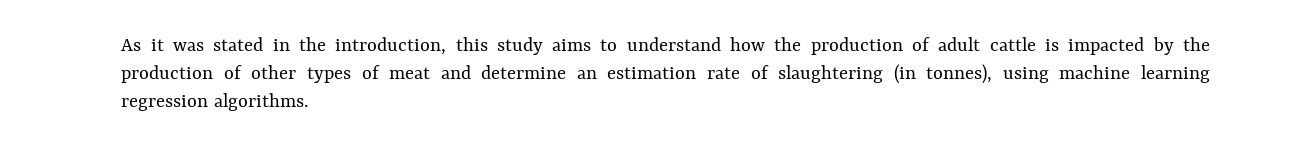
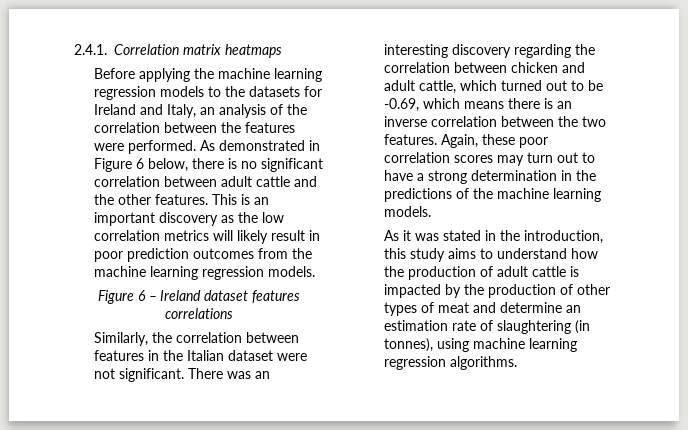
(121, 45) none -> [74,44,282,58] [93,68,322,82] [93,86,322,100] [93,104,307,118] [93,122,295,133] [93,140,320,154] [93,158,323,172] [93,176,317,187] [93,194,269,205] [93,212,284,226] [93,230,320,244] [93,248,312,262] [93,266,315,280] [98,290,300,304] [165,308,233,319] [93,332,299,346] [93,350,307,361] [93,368,270,382] [383,44,595,58] [383,62,585,73] [383,80,603,94] [383,98,572,112] [383,116,606,127] [383,134,548,148] [383,152,595,166] [383,170,596,184] [383,188,601,202] [383,206,431,217] 2.4.1. Correlation matrix heatmaps // Before applying the machine learning regression models to the datasets for Ireland and Italy, an analysis of the correlation between the features were performed. As demonstrated in Figure 6 below, there is no significant correlation between adult cattle and the other features. This is an important discovery as the low correlation metrics will likely result in poor prediction outcomes from the machine learning regression models. // Figure 6 – Ireland dataset features correlations // Similarly, the correlation between features in the Italian dataset were not significant. There was an interesting discovery regarding the correlation between chicken and adult cattle, which turned out to be -0.69, which means there is an inverse correlation between the two features. Again, these poor correlation scores may turn out to have a strong determination in the predictions of the machine learning models. //

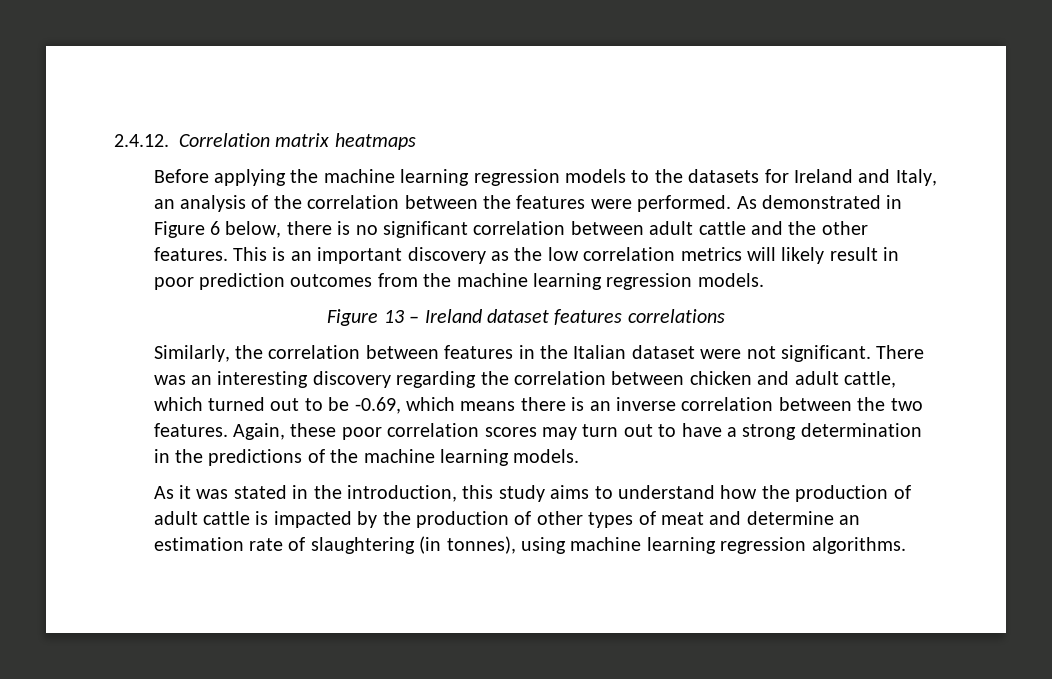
[74,44,107,55] 2.4.1. -> [114,134,169,147] 2.4.12.
[137,290,146,301] 6 -> [383,310,404,323] 13

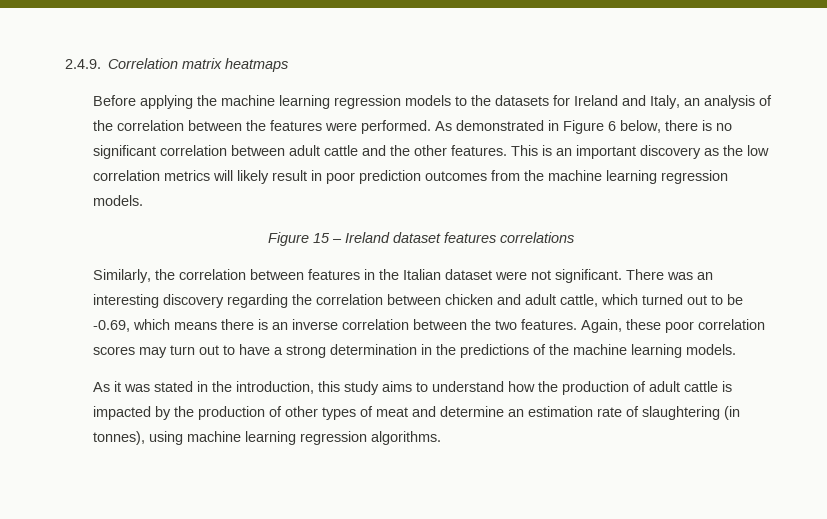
[114,134,169,147] 2.4.12. -> [65,59,101,69] 2.4.9.
[383,310,404,323] 13 -> [313,233,330,243] 15

